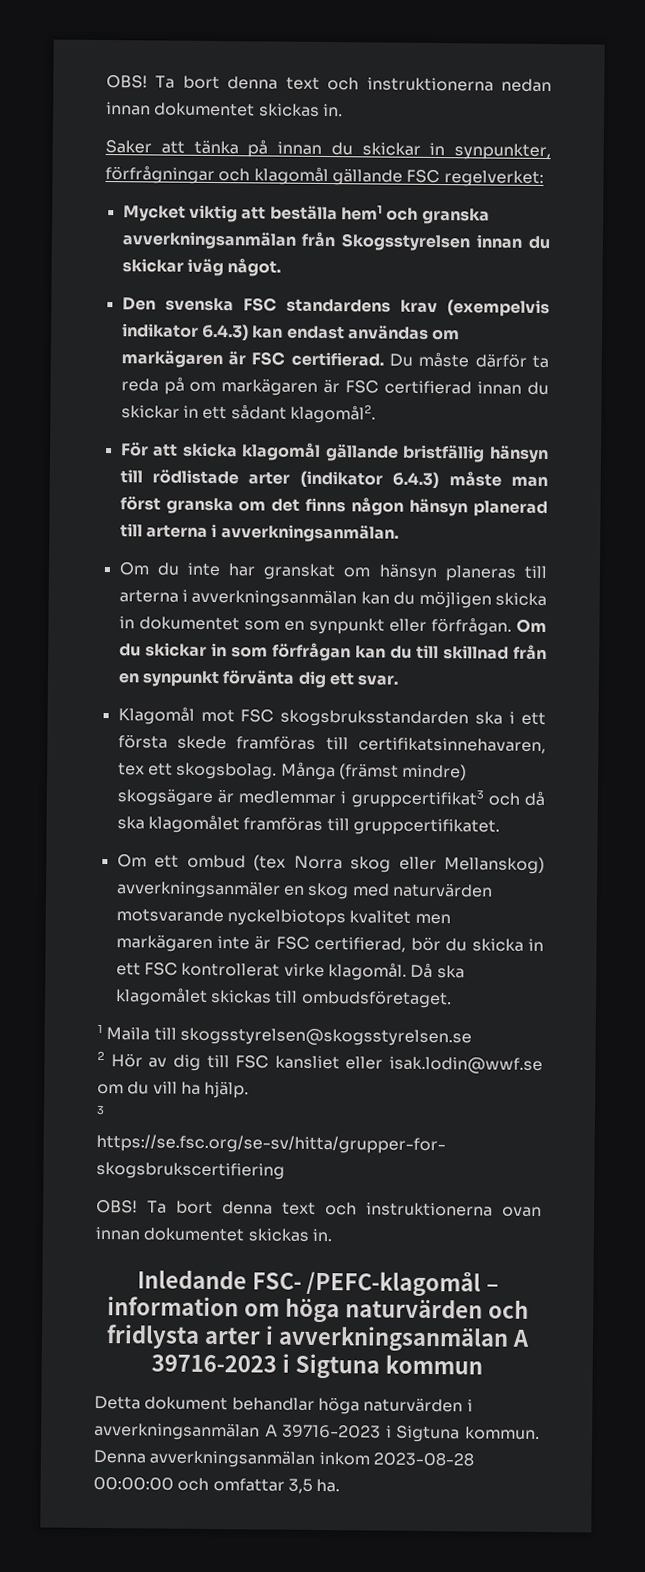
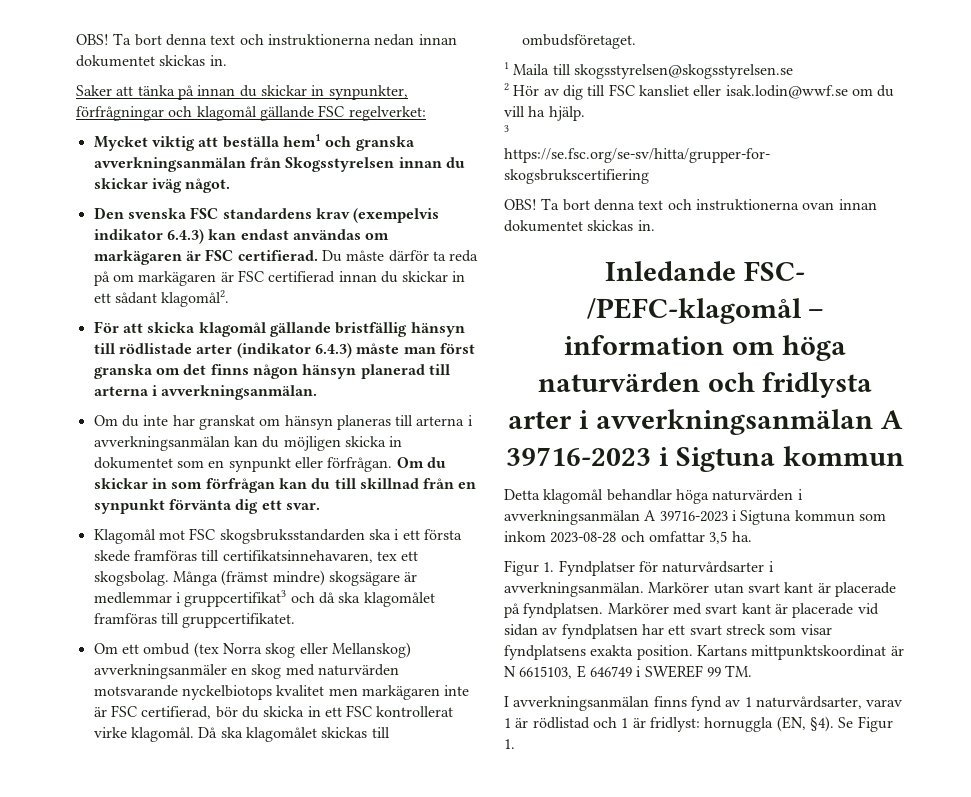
[144,1396,229,1411] dokument -> [543,489,604,504] klagomål
[465,1426,540,1440] [93,1449,316,1468] kommun. Denna avverkningsanmälan -> [794,510,886,522] kommun som
[93,1476,174,1491] 00:00:00 -> (617, 537) none
(341, 1485) none -> [504,560,774,576] [504,582,896,597] [504,603,879,618] [504,624,832,639] [504,645,904,660] [504,665,753,679] [504,696,903,711] [504,716,893,732] [504,739,515,749] // Figur 1. Fyndplatser för naturvårdsarter i avverkningsanmälan. Markörer utan svart kant är placerade på fyndplatsen. Markörer med svart kant är placerade vid sidan av fyndplatsen har ett svart streck som visar fyndplatsens exakta position. Kartans mittpunktskoordinat är N 6615103, E 646749 i SWEREF 99 TM. // I avverkningsanmälan finns fynd av 1 naturvårdsarter, varav 1 är rödlistad och 1 är fridlyst: hornuggla (EN, §4). Se Figur 1.

